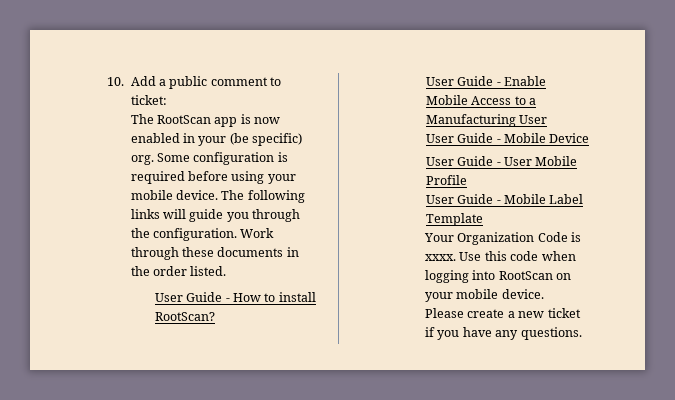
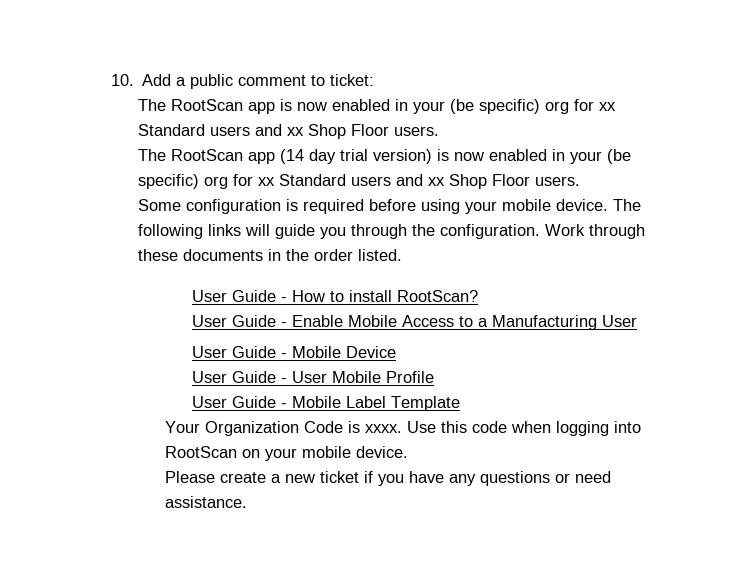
[130,155,154,165] org. -> [545,99,617,114] [138,124,440,139] [138,149,632,164] [138,174,581,189] org for xx Standard users and xx Shop Floor users. // The RootScan app (14 day trial version) is now enabled in your (be specific) org for xx Standard users and xx Shop Floor users. //
[520,327,582,340] questions. -> [480,471,612,486] [165,496,248,508] questions or need assistance.

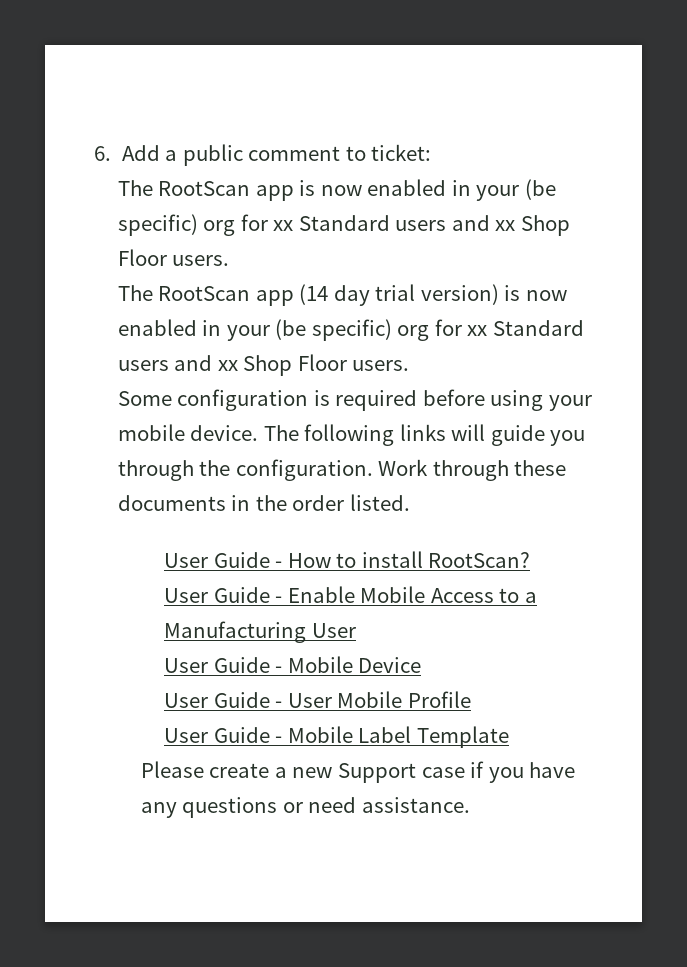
[111,74,135,86] 10. -> [94,146,112,161] 6.
[165,421,642,436] [165,446,409,461] // Your Organization Code is xxxx. Use this code when logging into RootScan on your mobile device. -> (509, 737) none
[320,471,360,483] ticket -> [337,763,465,783] Support case

